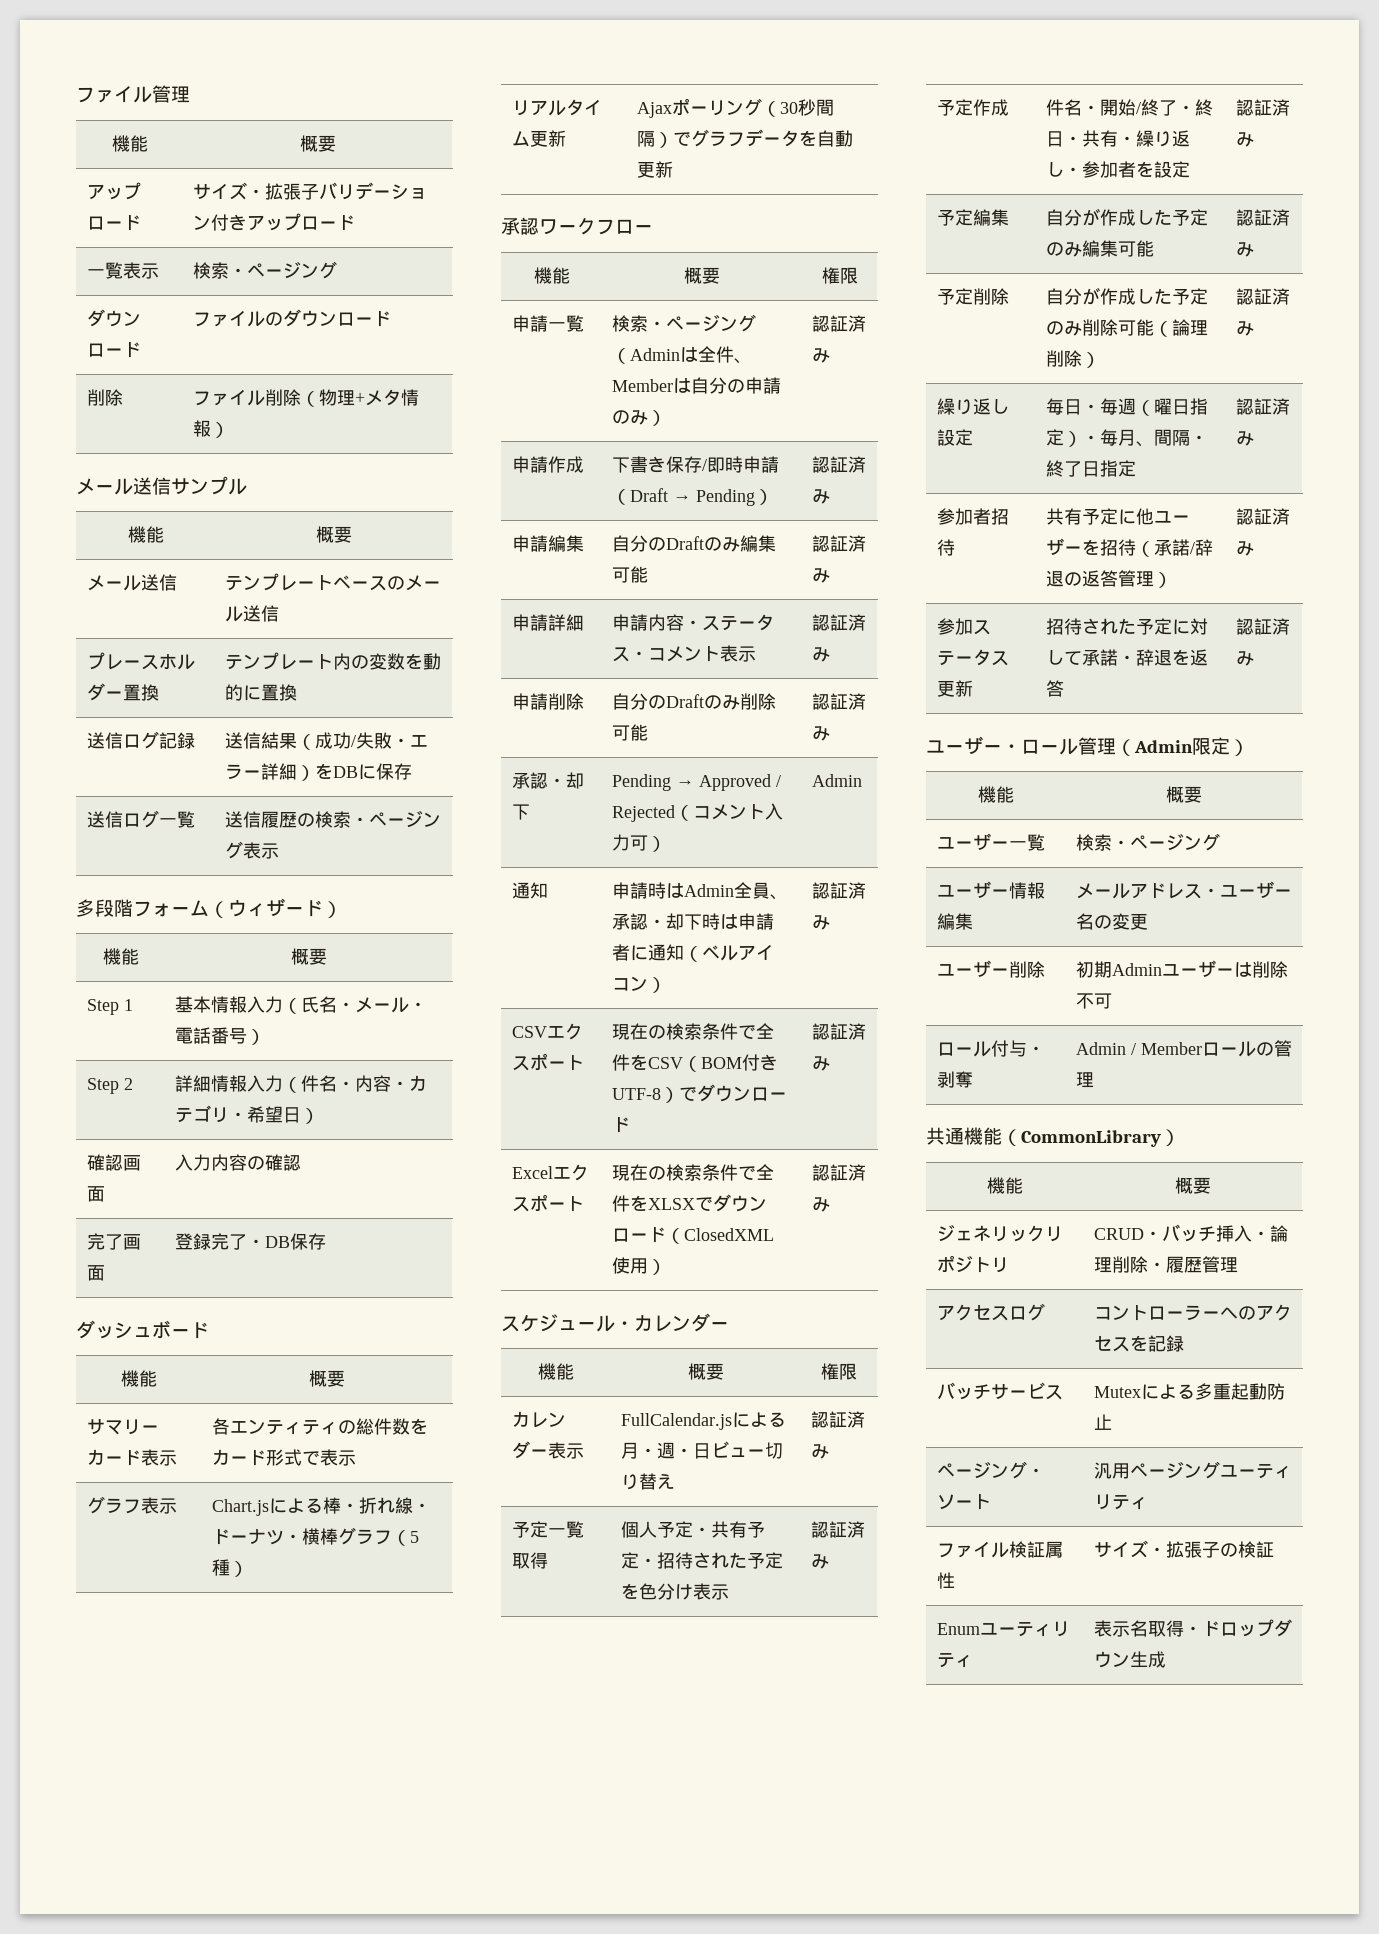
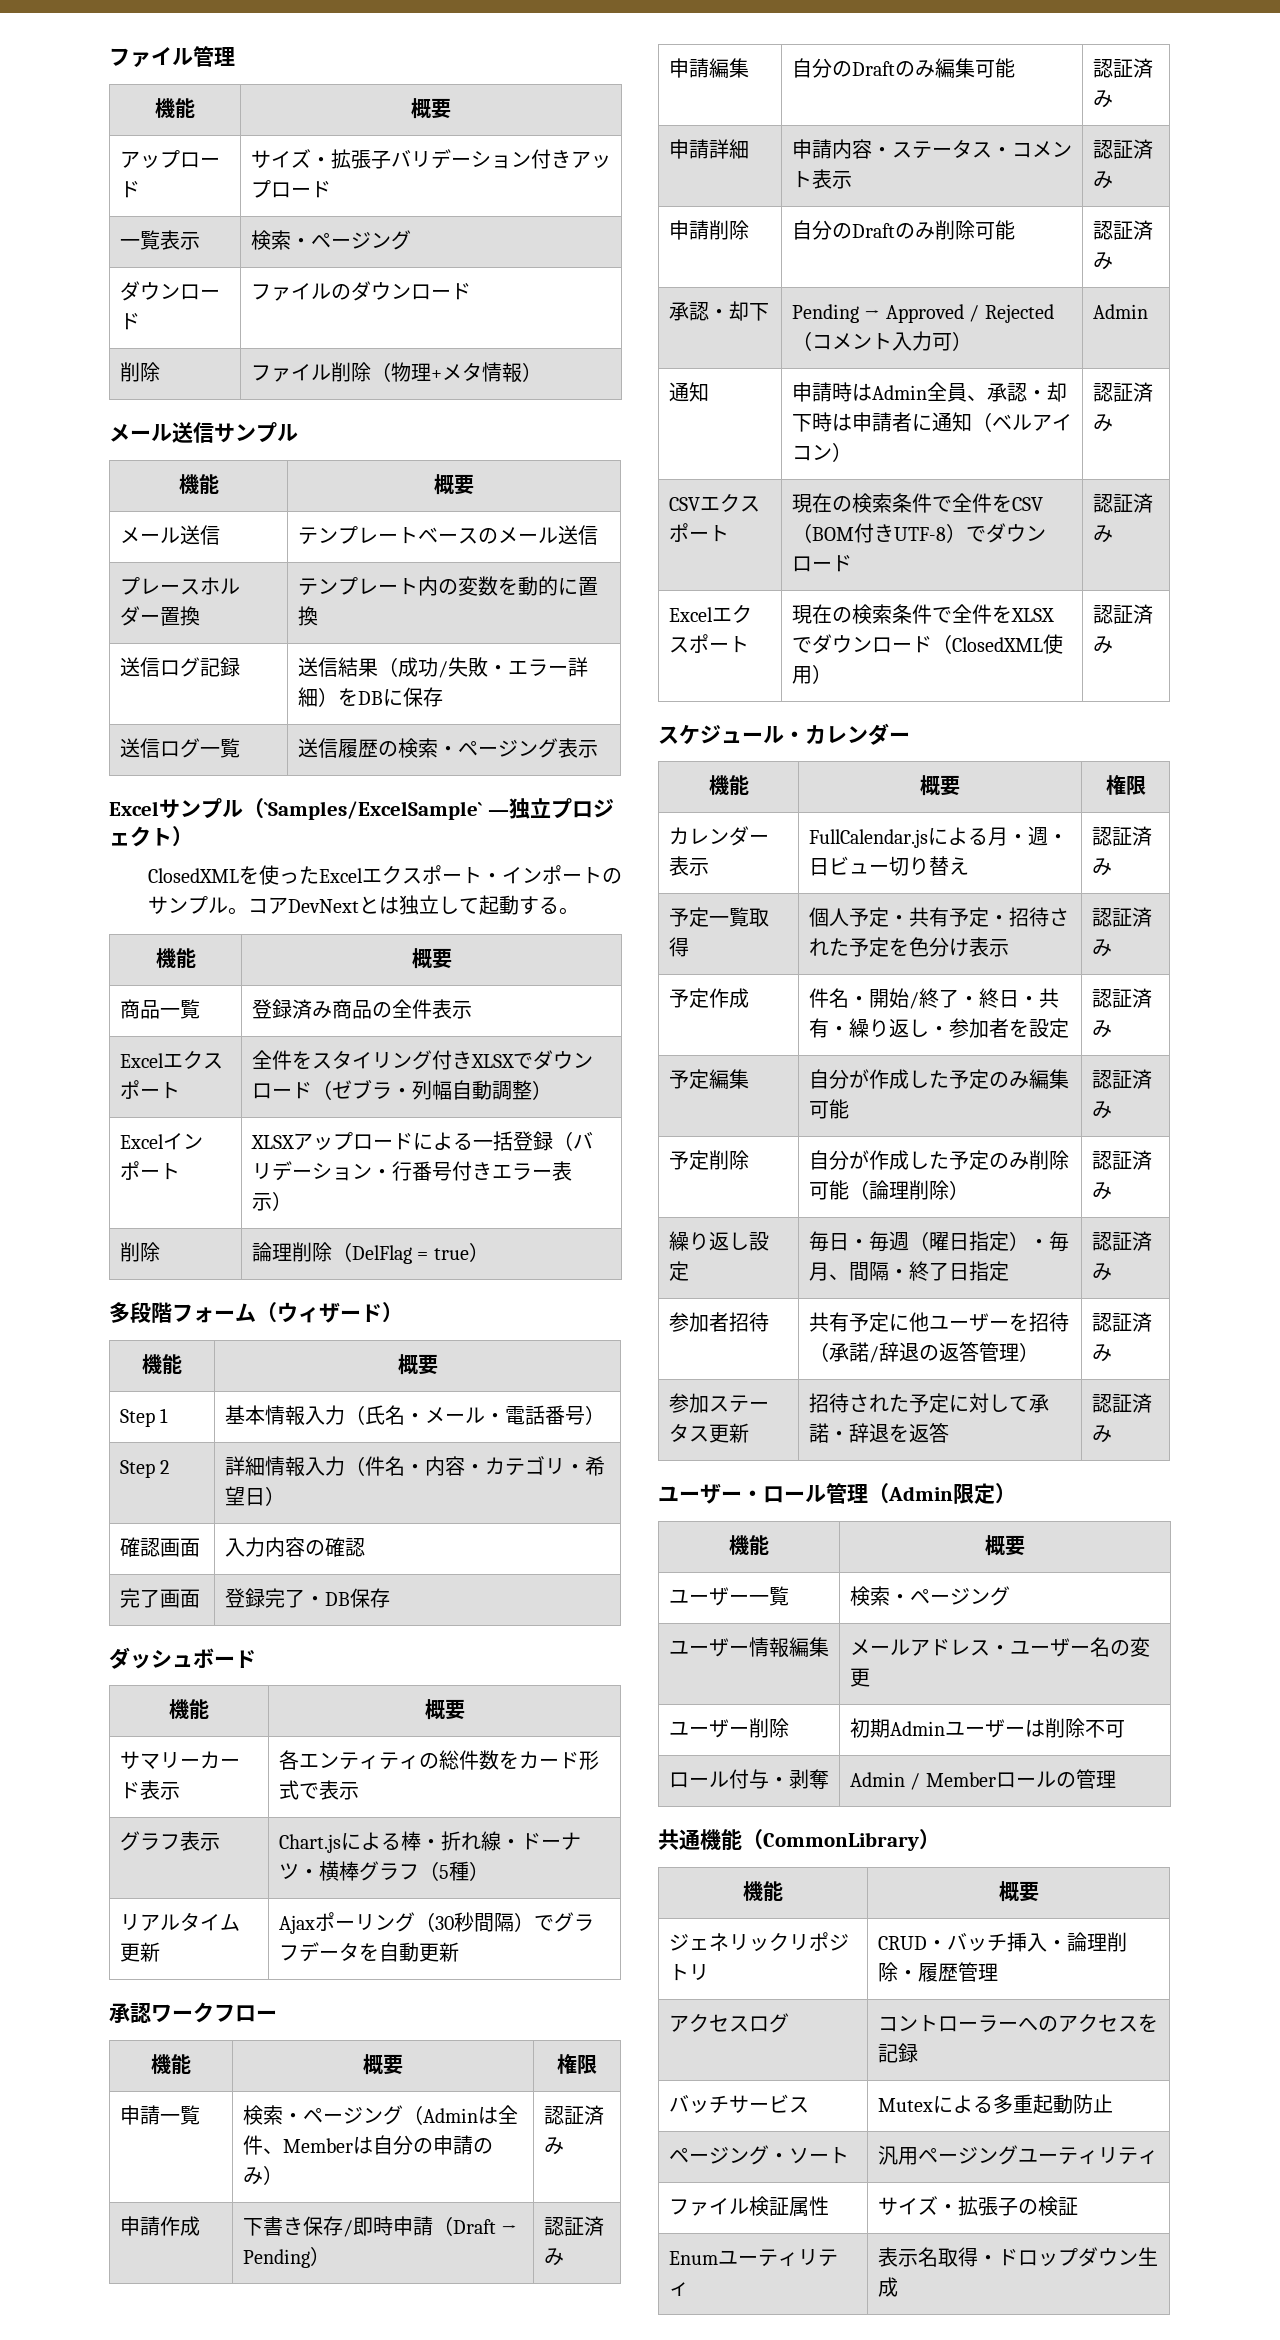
(279, 851) none -> [109,798,614,820] [109,826,193,847] [147,865,622,885] [147,895,579,915] [155,948,196,968] [411,948,452,969] [119,999,200,1019] [251,999,472,1019] [119,1050,223,1069] [119,1080,180,1099] [251,1050,593,1070] [251,1079,552,1100] [119,1133,203,1150] [119,1161,180,1180] [250,1131,593,1151] [251,1161,572,1181] [251,1191,292,1211] [119,1242,160,1262] [251,1242,489,1264] // Excelサンプル（`Samples/ExcelSample` —独立プロジェクト） // ClosedXMLを使ったExcelエクスポート・インポートのサンプル。コアDevNextとは独立して起動する。 // 機能 | 概要 // 商品一覧 | 登録済み商品の全件表示 // Excelエクスポート | 全件をスタイリング付きXLSXでダウンロード（ゼブラ・列幅自動調整） // Excelインポート | XLSXアップロードによる一括登録（バリデーション・行番号付きエラー表示） // 削除 | 論理削除（DelFlag = true）

